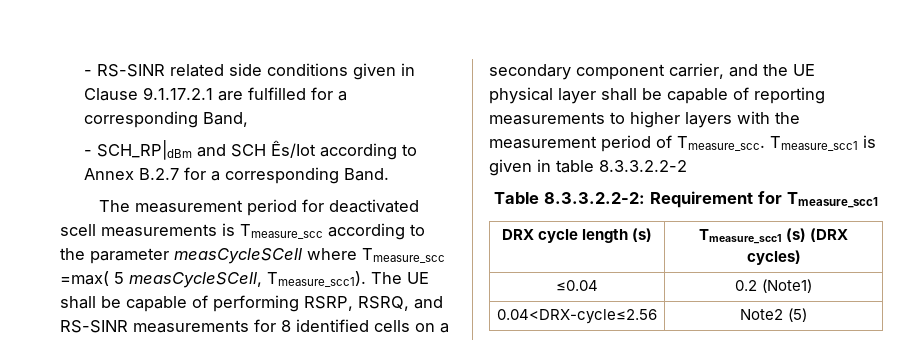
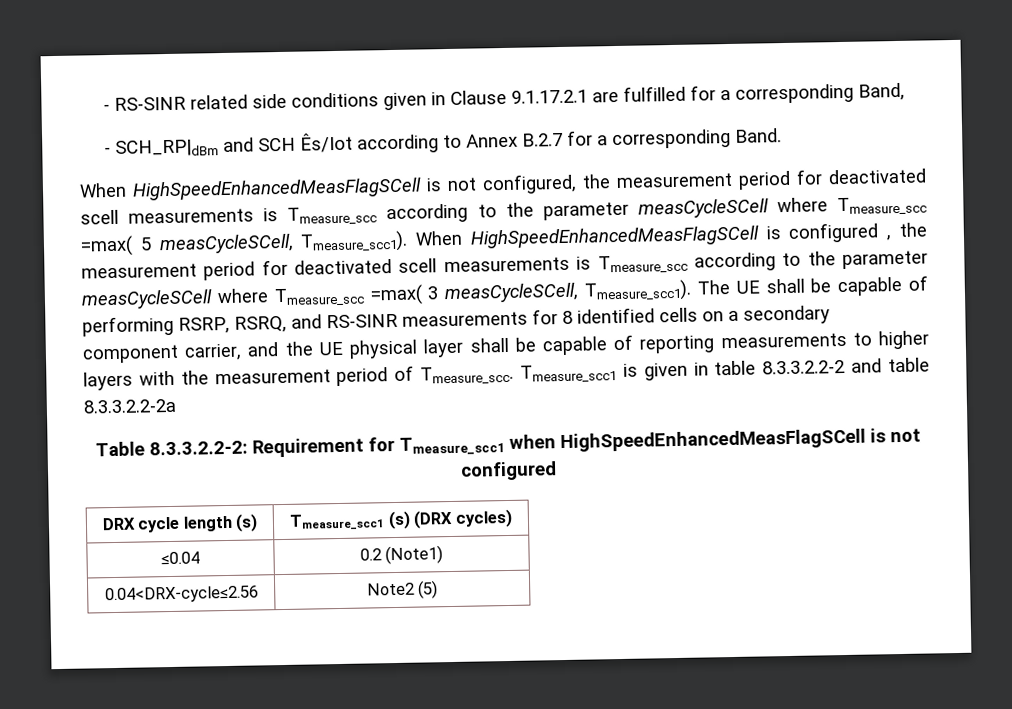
[98,200,130,212] The -> [79,173,611,201] When HighSpeedEnhancedMeasFlagSCell is not configured, the
(366, 279) none -> [415,222,928,249] [81,250,929,281] [81,279,692,310] When HighSpeedEnhancedMeasFlagSCell is configured , the measurement period for deactivated scell measurements is Tmeasure_scc according to the parameter measCycleSCell where Tmeasure_scc =max( 3 measCycleSCell, Tmeasure_scc1).
(687, 166) none -> [851,357,931,373] [83,398,176,414] and table 8.3.3.2.2-2a
(878, 200) none -> [508,428,921,453] [459,461,557,481] when HighSpeedEnhancedMeasFlagSCell is not configured

